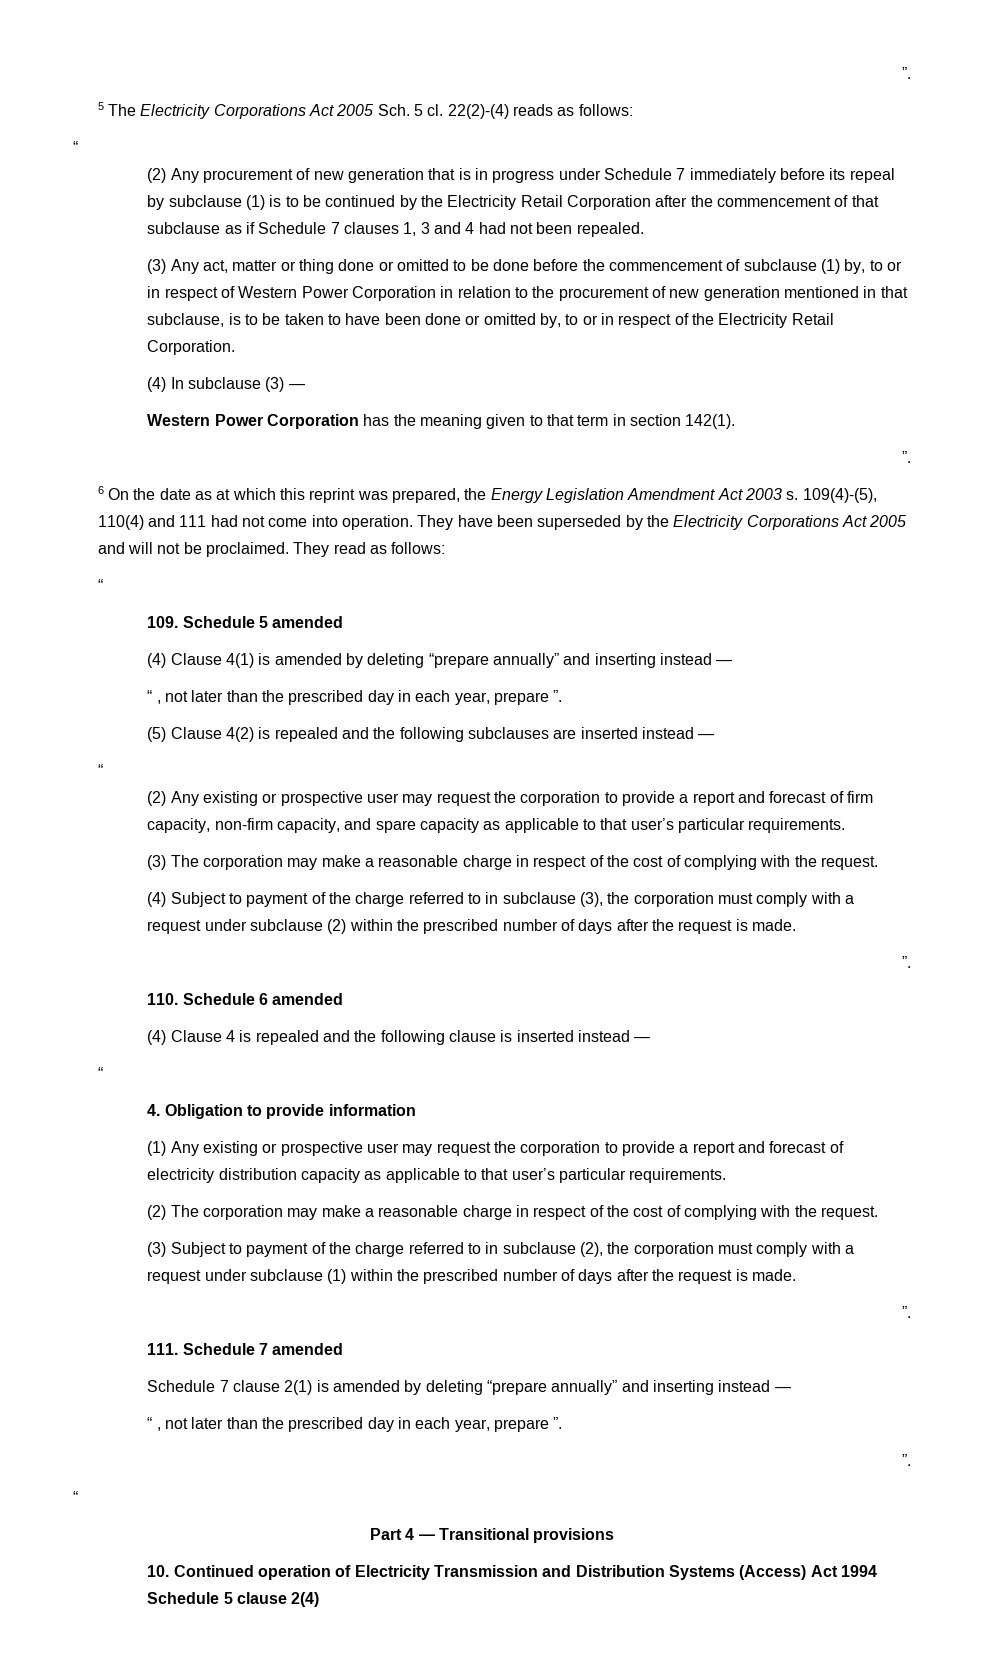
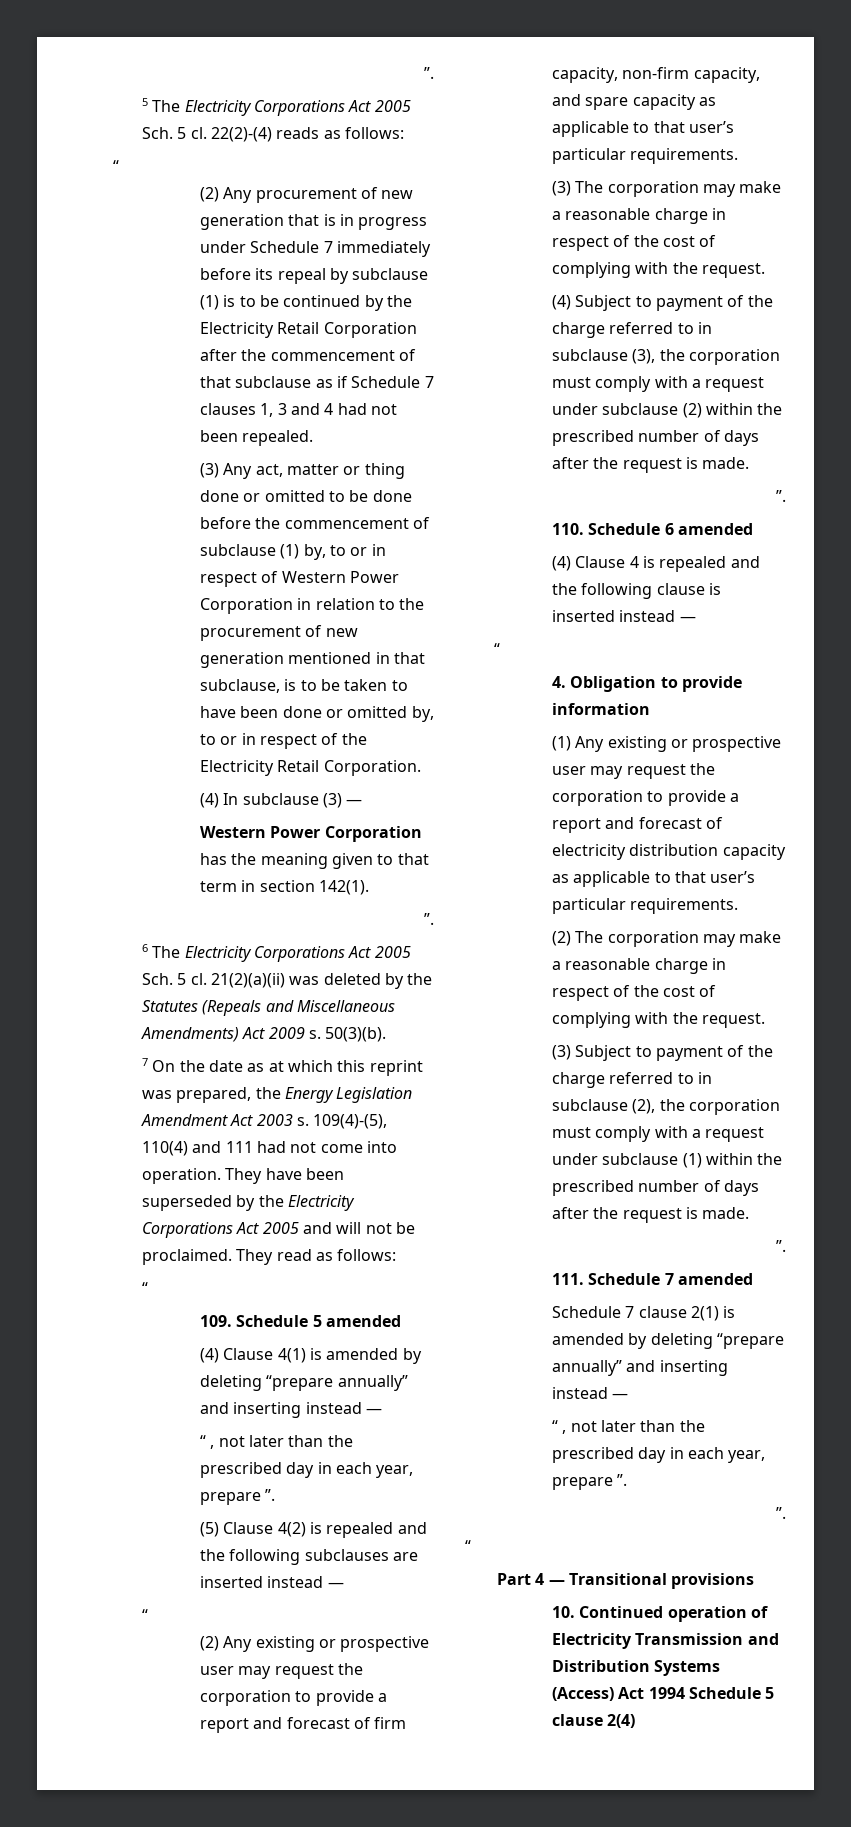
(104, 490) none -> [152,946,411,962] [142,973,433,989] [142,1000,395,1016] [141,1027,387,1042] [142,1058,149,1066] The Electricity Corporations Act 2005 Sch. 5 cl. 21(2)(a)(ii) was deleted by the Statutes (Repeals and Miscellaneous Amendments) Act 2009 s. 50(3)(b). // 7

